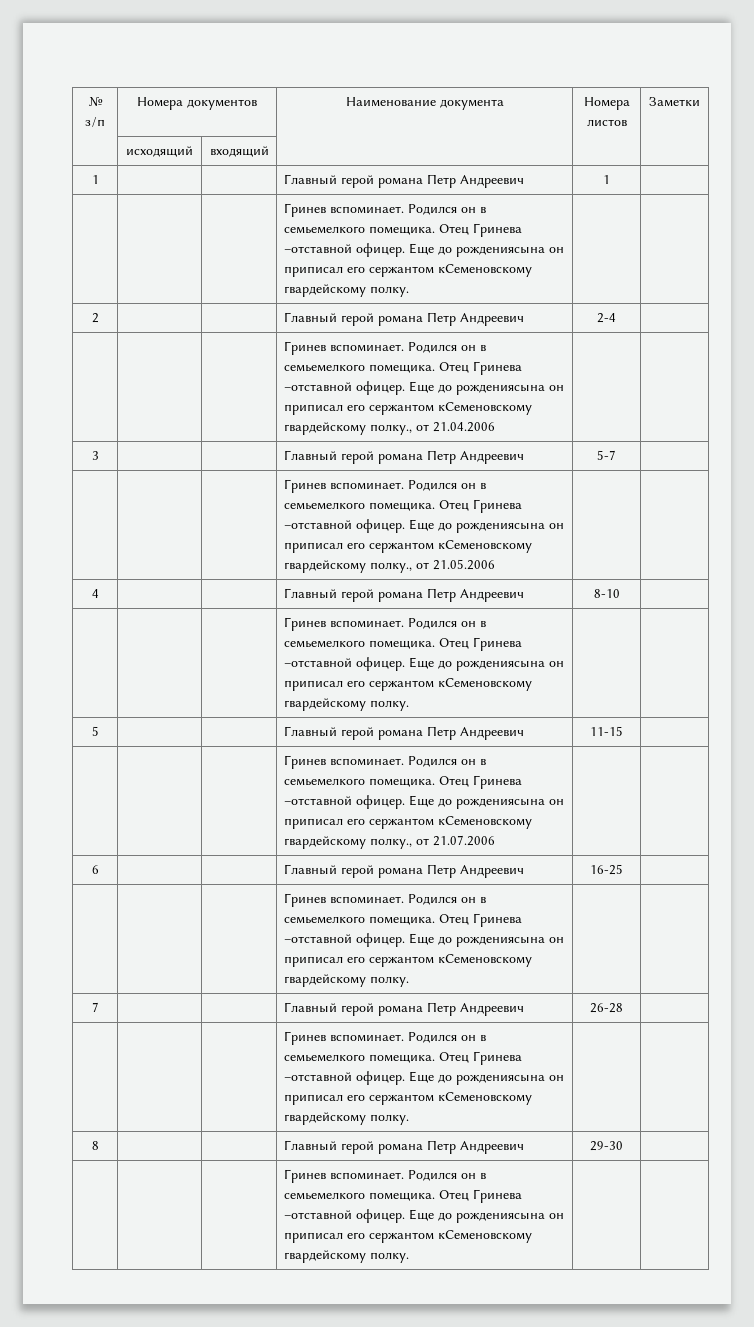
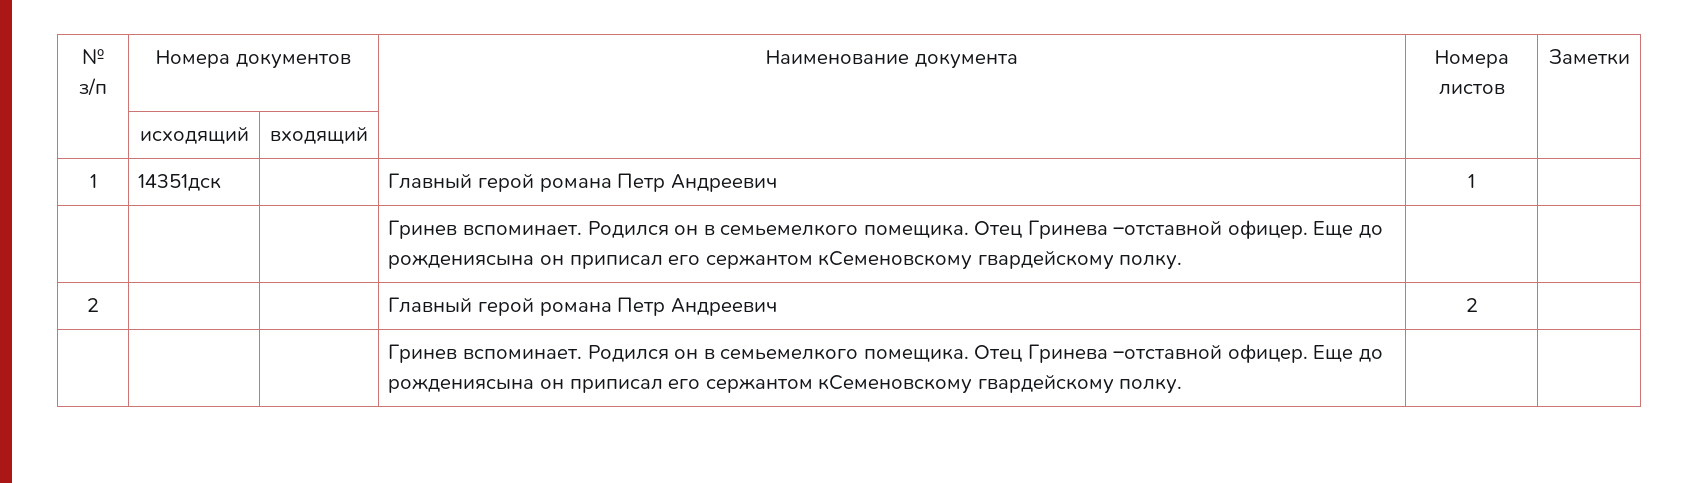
(99, 179) none -> [138,174,222,191] 14351дск
[597,313,616,323] [283,341,486,355] [283,361,522,375] [283,381,564,395] [283,402,532,415] [283,422,495,435] [91,451,99,460] [283,450,524,464] [597,450,616,460] [283,479,486,493] [283,499,522,513] [283,519,564,533] [283,540,532,553] [283,559,495,573] [91,589,99,598] [283,588,524,602] [593,589,620,598] 2-4 | // | | | Гринев вспоминает. Родился он в семьемелкого помещика. Отец Гринева –отставной офицер. Еще до рождениясына он приписал его сержантом кСеменовскому гвардейскому полку., от 21.04.2006 | | // 3 | | | Главный герой романа Петр Андреевич | 5-7 | // | | | Гринев вспоминает. Родился он в семьемелкого помещика. Отец Гринева –отставной офицер. Еще до рождениясына он приписал его сержантом кСеменовскому гвардейскому полку., от 21.05.2006 | | // 4 | | | Главный герой романа Петр Андреевич | 8-10 -> [1465,298,1478,312] 2
[91,726,99,736] [283,726,524,740] [590,726,623,736] [283,755,486,769] [283,775,522,789] [283,795,564,809] [283,816,532,829] [283,835,495,849] [91,865,99,874] [283,864,524,878] [590,864,623,875] [283,893,486,907] [283,913,522,927] [283,933,564,947] [283,954,532,967] [283,974,409,987] [91,1002,99,1012] [283,1002,524,1016] [590,1003,623,1013] [283,1031,486,1045] [283,1051,522,1065] [283,1071,564,1085] [283,1092,532,1105] [283,1112,409,1125] [91,1141,99,1150] [283,1140,524,1154] [590,1141,623,1151] [283,1169,486,1183] [283,1189,522,1203] [283,1209,564,1223] [283,1230,532,1243] [283,1250,409,1263] // 5 | | | Главный герой романа Петр Андреевич | 11-15 | // | | | Гринев вспоминает. Родился он в семьемелкого помещика. Отец Гринева –отставной офицер. Еще до рождениясына он приписал его сержантом кСеменовскому гвардейскому полку., от 21.07.2006 | | // 6 | | | Главный герой романа Петр Андреевич | 16-25 | // | | | Гринев вспоминает. Родился он в семьемелкого помещика. Отец Гринева –отставной офицер. Еще до рождениясына он приписал его сержантом кСеменовскому гвардейскому полку. | | // 7 | | | Главный герой романа Петр Андреевич | 26-28 | // | | | Гринев вспоминает. Родился он в семьемелкого помещика. Отец Гринева –отставной офицер. Еще до рождениясына он приписал его сержантом кСеменовскому гвардейскому полку. | | // 8 | | | Главный герой романа Петр Андреевич | 29-30 | // | | | Гринев вспоминает. Родился он в семьемелкого помещика. Отец Гринева –отставной офицер. Еще до рождениясына он приписал его сержантом кСеменовскому гвардейскому полку. | | -> (1183, 386) none

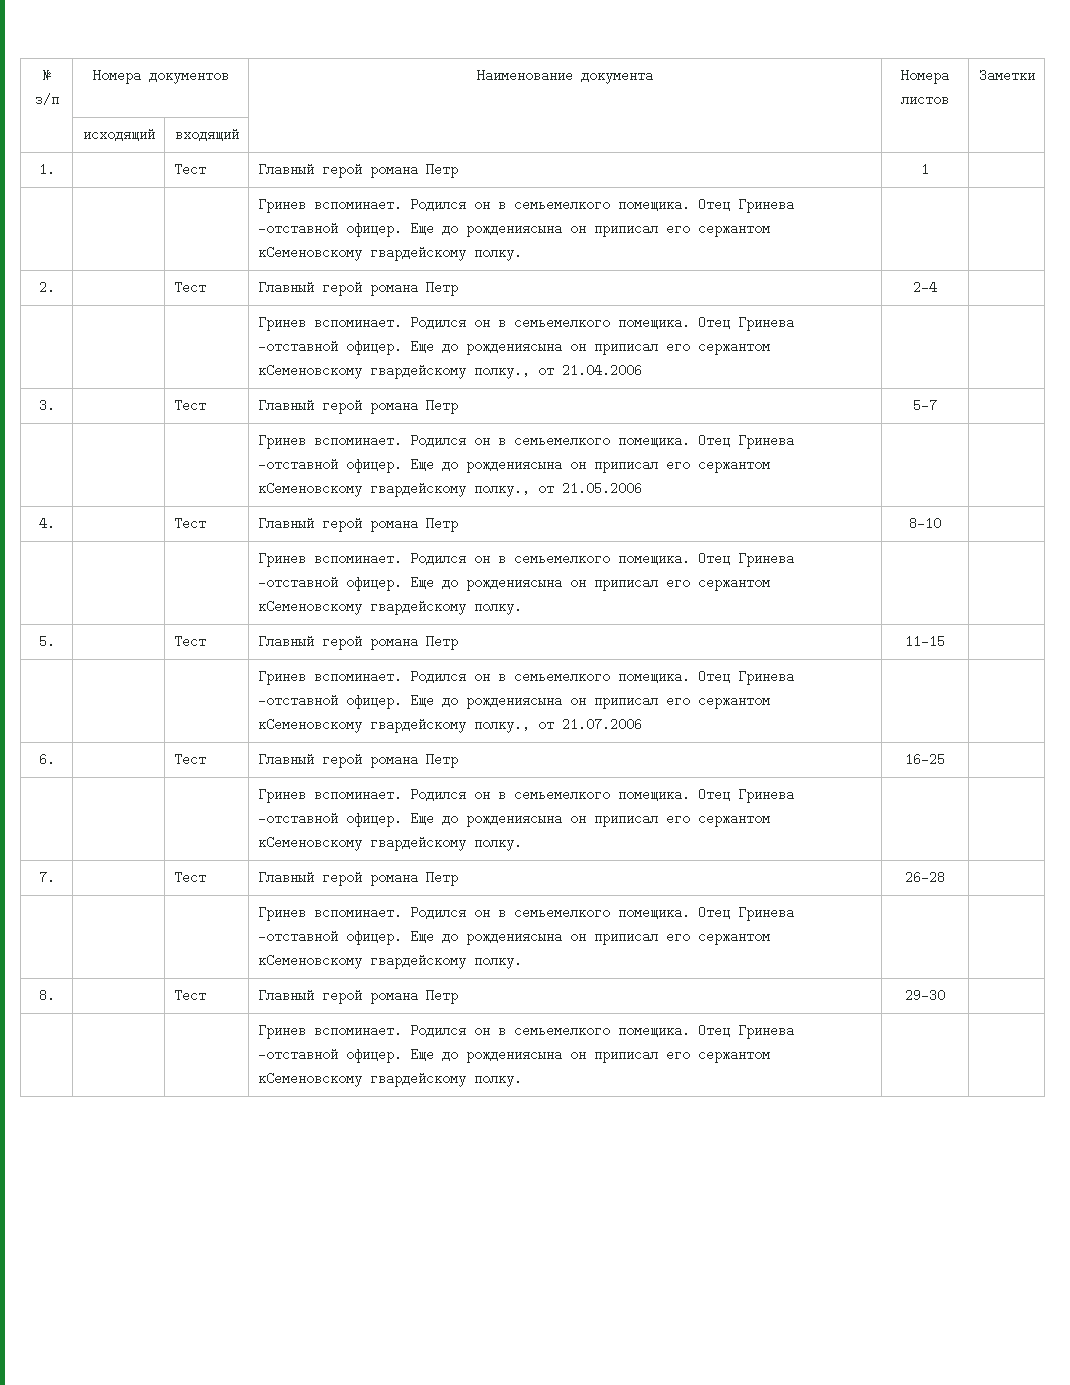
[89,174,97,188] [138,174,222,191] [388,173,777,192] 1 | 14351дск | | Главный герой романа Петр Андреевич -> [38,163,55,176] [173,161,206,177] [257,161,458,178] 1. | | Тест | Главный герой романа Петр
[87,298,99,312] [388,297,777,316] [1465,298,1478,312] 2 | | | Главный герой романа Петр Андреевич | 2 -> [38,281,55,294] [173,279,206,295] [257,279,458,296] [913,281,937,294] [257,314,794,331] [257,338,770,355] [257,362,642,379] [38,399,55,412] [173,397,206,413] [257,397,458,414] [913,399,937,412] [257,432,794,449] [257,456,770,473] [257,480,642,497] [38,517,55,530] [173,515,206,531] [257,515,458,532] [909,517,941,530] 2. | | Тест | Главный герой романа Петр | 2-4 | // | | | Гринев вспоминает. Родился он в семьемелкого помещика. Отец Гринева –отставной офицер. Еще до рождениясына он приписал его сержантом кСеменовскому гвардейскому полку., от 21.04.2006 | | // 3. | | Тест | Главный герой романа Петр | 5-7 | // | | | Гринев вспоминает. Родился он в семьемелкого помещика. Отец Гринева –отставной офицер. Еще до рождениясына он приписал его сержантом кСеменовскому гвардейскому полку., от 21.05.2006 | | // 4. | | Тест | Главный герой романа Петр | 8-10
(1183, 386) none -> [38,635,55,648] [173,633,206,649] [257,633,458,650] [905,635,945,648] [257,668,794,685] [257,692,770,709] [257,716,642,733] [38,753,55,766] [173,751,206,767] [257,751,458,768] [905,753,945,766] [257,786,794,803] [257,810,770,827] [257,834,522,851] [38,871,55,884] [173,869,206,885] [257,869,458,886] [905,871,945,884] [257,904,794,921] [257,928,770,945] [257,952,522,969] [38,989,55,1002] [173,987,206,1003] [257,987,458,1004] [905,989,945,1002] [257,1022,794,1039] [257,1046,770,1063] [257,1070,522,1087] // 5. | | Тест | Главный герой романа Петр | 11-15 | // | | | Гринев вспоминает. Родился он в семьемелкого помещика. Отец Гринева –отставной офицер. Еще до рождениясына он приписал его сержантом кСеменовскому гвардейскому полку., от 21.07.2006 | | // 6. | | Тест | Главный герой романа Петр | 16-25 | // | | | Гринев вспоминает. Родился он в семьемелкого помещика. Отец Гринева –отставной офицер. Еще до рождениясына он приписал его сержантом кСеменовскому гвардейскому полку. | | // 7. | | Тест | Главный герой романа Петр | 26-28 | // | | | Гринев вспоминает. Родился он в семьемелкого помещика. Отец Гринева –отставной офицер. Еще до рождениясына он приписал его сержантом кСеменовскому гвардейскому полку. | | // 8. | | Тест | Главный герой романа Петр | 29-30 | // | | | Гринев вспоминает. Родился он в семьемелкого помещика. Отец Гринева –отставной офицер. Еще до рождениясына он приписал его сержантом кСеменовскому гвардейскому полку. | |

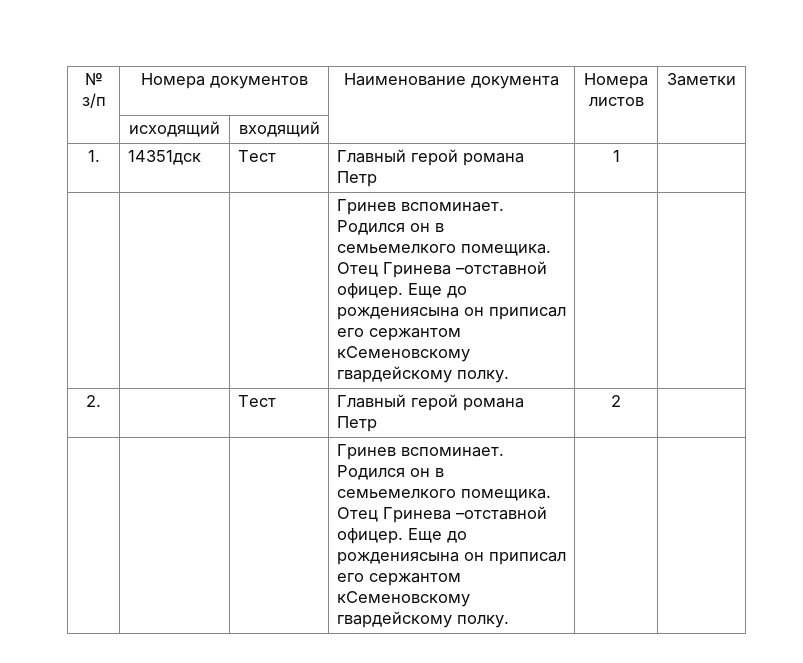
(55, 169) none -> [127,150,201,165] 14351дск
[913,281,937,294] [257,314,794,331] [257,338,770,355] [257,362,642,379] [38,399,55,412] [173,397,206,413] [257,397,458,414] [913,399,937,412] [257,432,794,449] [257,456,770,473] [257,480,642,497] [38,517,55,530] [173,515,206,531] [257,515,458,532] [909,517,941,530] 2-4 | // | | | Гринев вспоминает. Родился он в семьемелкого помещика. Отец Гринева –отставной офицер. Еще до рождениясына он приписал его сержантом кСеменовскому гвардейскому полку., от 21.04.2006 | | // 3. | | Тест | Главный герой романа Петр | 5-7 | // | | | Гринев вспоминает. Родился он в семьемелкого помещика. Отец Гринева –отставной офицер. Еще до рождениясына он приписал его сержантом кСеменовскому гвардейскому полку., от 21.05.2006 | | // 4. | | Тест | Главный герой романа Петр | 8-10 -> [611,395,621,407] 2
[38,635,55,648] [173,633,206,649] [257,633,458,650] [905,635,945,648] [257,668,794,685] [257,692,770,709] [257,716,642,733] [38,753,55,766] [173,751,206,767] [257,751,458,768] [905,753,945,766] [257,786,794,803] [257,810,770,827] [257,834,522,851] [38,871,55,884] [173,869,206,885] [257,869,458,886] [905,871,945,884] [257,904,794,921] [257,928,770,945] [257,952,522,969] [38,989,55,1002] [173,987,206,1003] [257,987,458,1004] [905,989,945,1002] [257,1022,794,1039] [257,1046,770,1063] [257,1070,522,1087] // 5. | | Тест | Главный герой романа Петр | 11-15 | // | | | Гринев вспоминает. Родился он в семьемелкого помещика. Отец Гринева –отставной офицер. Еще до рождениясына он приписал его сержантом кСеменовскому гвардейскому полку., от 21.07.2006 | | // 6. | | Тест | Главный герой романа Петр | 16-25 | // | | | Гринев вспоминает. Родился он в семьемелкого помещика. Отец Гринева –отставной офицер. Еще до рождениясына он приписал его сержантом кСеменовскому гвардейскому полку. | | // 7. | | Тест | Главный герой романа Петр | 26-28 | // | | | Гринев вспоминает. Родился он в семьемелкого помещика. Отец Гринева –отставной офицер. Еще до рождениясына он приписал его сержантом кСеменовскому гвардейскому полку. | | // 8. | | Тест | Главный герой романа Петр | 29-30 | // | | | Гринев вспоминает. Родился он в семьемелкого помещика. Отец Гринева –отставной офицер. Еще до рождениясына он приписал его сержантом кСеменовскому гвардейскому полку. | | -> (509, 621) none

